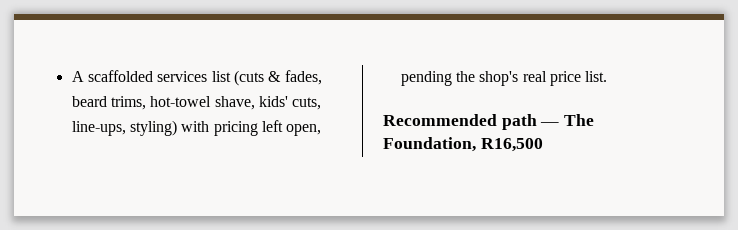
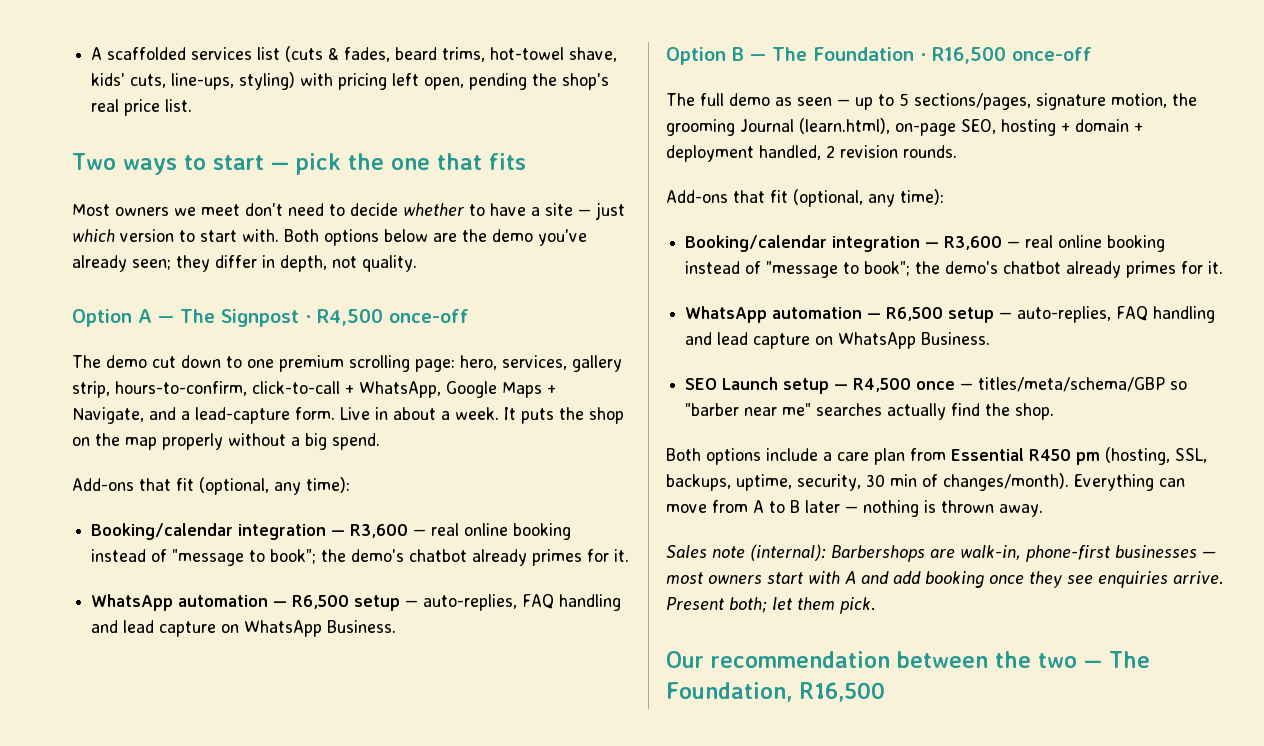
[383,114,537,130] Recommended path -> [72,153,526,175] [72,202,625,220] [72,229,587,246] [72,255,417,272] [72,309,469,327] [72,355,622,372] [72,381,556,398] [72,407,624,424] [72,433,380,450] [72,477,350,495] [91,523,572,540] [91,549,630,566] [91,594,622,611] [91,620,397,637] [666,47,1092,65] [666,93,1197,110] [666,118,1143,136] [666,145,957,162] [666,189,944,207] [685,235,1166,252] [685,261,1224,278] [685,306,1216,323] [685,332,991,349] [685,377,1188,394] [685,403,1055,420] [666,447,1207,465] [666,473,1185,491] [666,500,1043,517] [666,544,1216,562] [666,571,1224,588] [666,597,876,614] [666,651,1077,668] Two ways to start — pick the one that fits // Most owners we meet don't need to decide whether to have a site — just which version to start with. Both options below are the demo you've already seen; they differ in depth, not quality. // Option A — The Signpost · R4,500 once-off // The demo cut down to one premium scrolling page: hero, services, gallery strip, hours-to-confirm, click-to-call + WhatsApp, Google Maps + Navigate, and a lead-capture form. Live in about a week. It puts the shop on the map properly without a big spend. // Add-ons that fit (optional, any time): // Booking/calendar integration — R3,600 — real online booking instead of "message to book"; the demo's chatbot already primes for it. // WhatsApp automation — R6,500 setup — auto-replies, FAQ handling and lead capture on WhatsApp Business. // Option B — The Foundation · R16,500 once-off // The full demo as seen — up to 5 sections/pages, signature motion, the grooming Journal (learn.html), on-page SEO, hosting + domain + deployment handled, 2 revision rounds. // Add-ons that fit (optional, any time): // Booking/calendar integration — R3,600 — real online booking instead of "message to book"; the demo's chatbot already primes for it. // WhatsApp automation — R6,500 setup — auto-replies, FAQ handling and lead capture on WhatsApp Business. // SEO Launch setup — R4,500 once — titles/meta/schema/GBP so "barber near me" searches actually find the shop. // Both options include a care plan from Essential R450 pm (hosting, SSL, backups, uptime, security, 30 min of changes/month). Everything can move from A to B later — nothing is thrown away. // Sales note (internal): Barbershops are walk-in, phone-first businesses — most owners start with A and add booking once they see enquiries arrive. Present both; let them pick. // Our recommendation between the two

